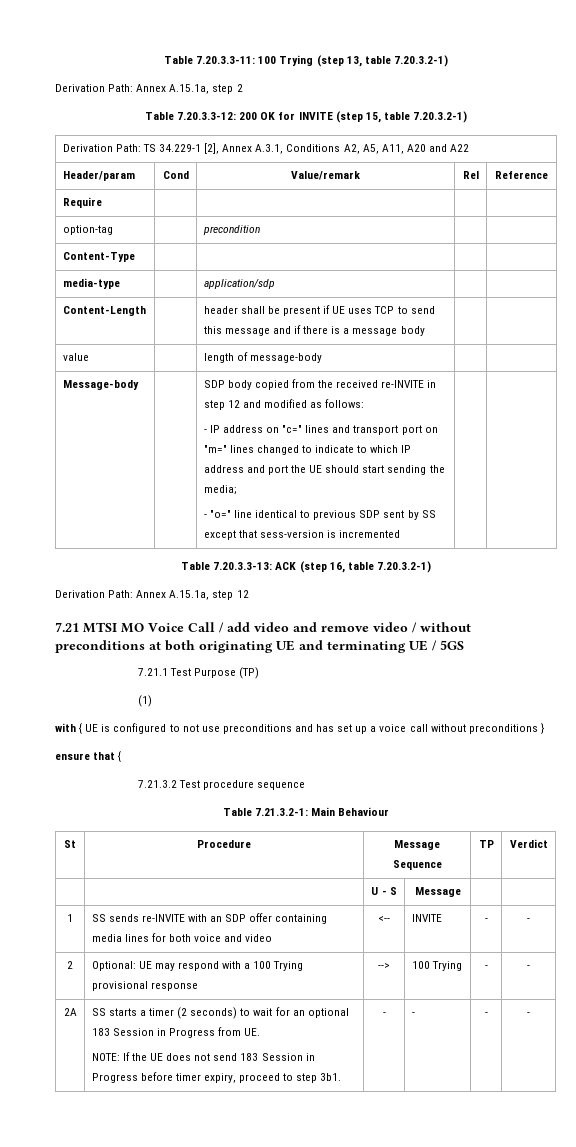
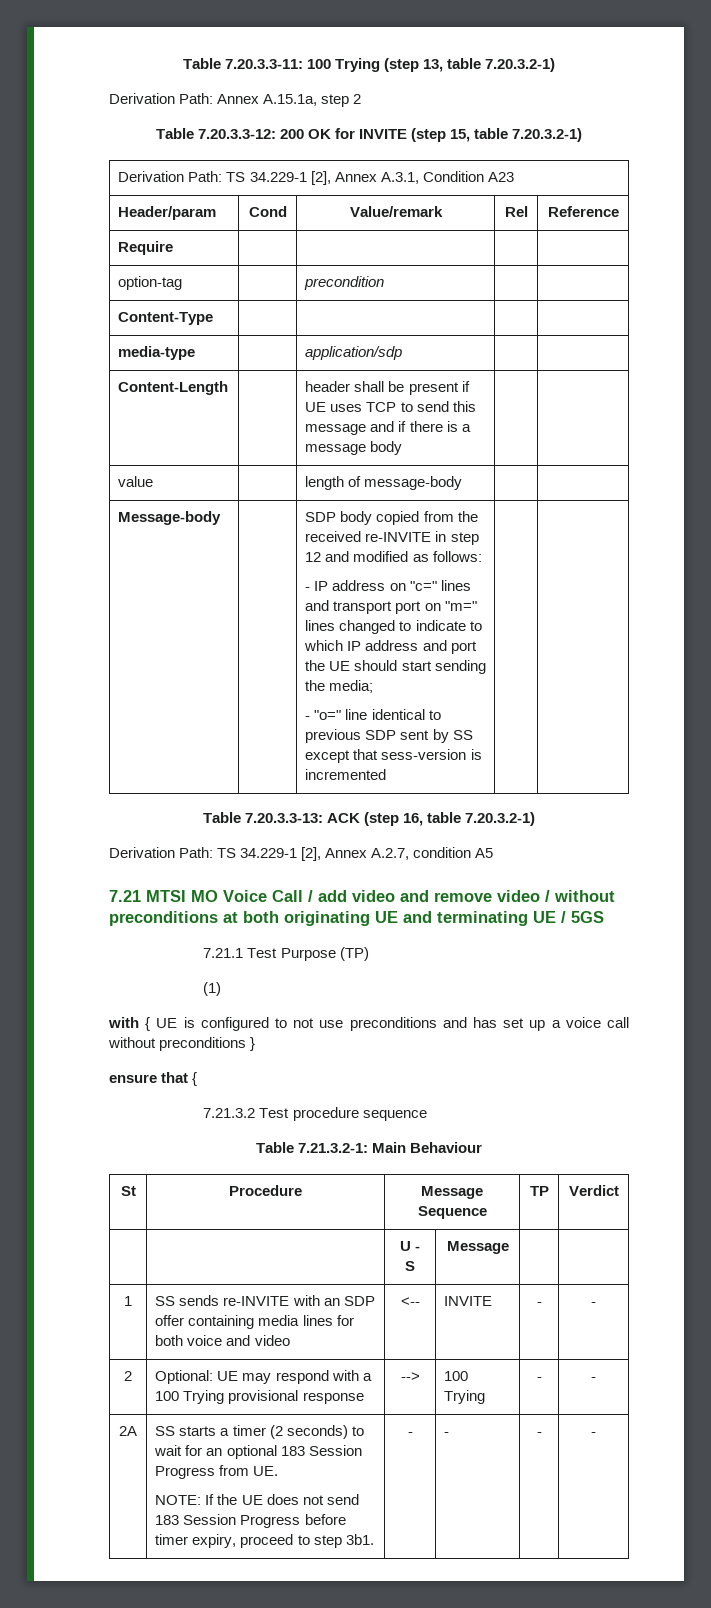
[286,144,470,154] Conditions A2, A5, A11, A20 and A22 -> [422,171,514,182] Condition A23
[136,590,249,600] Annex A.15.1a, step 12 -> [217,847,494,861] TS 34.229-1 [2], Annex A.2.7, condition A5
[156,1028,166,1036] in -> (362, 1450) none
[305,1053,315,1061] in -> (237, 1519) none

